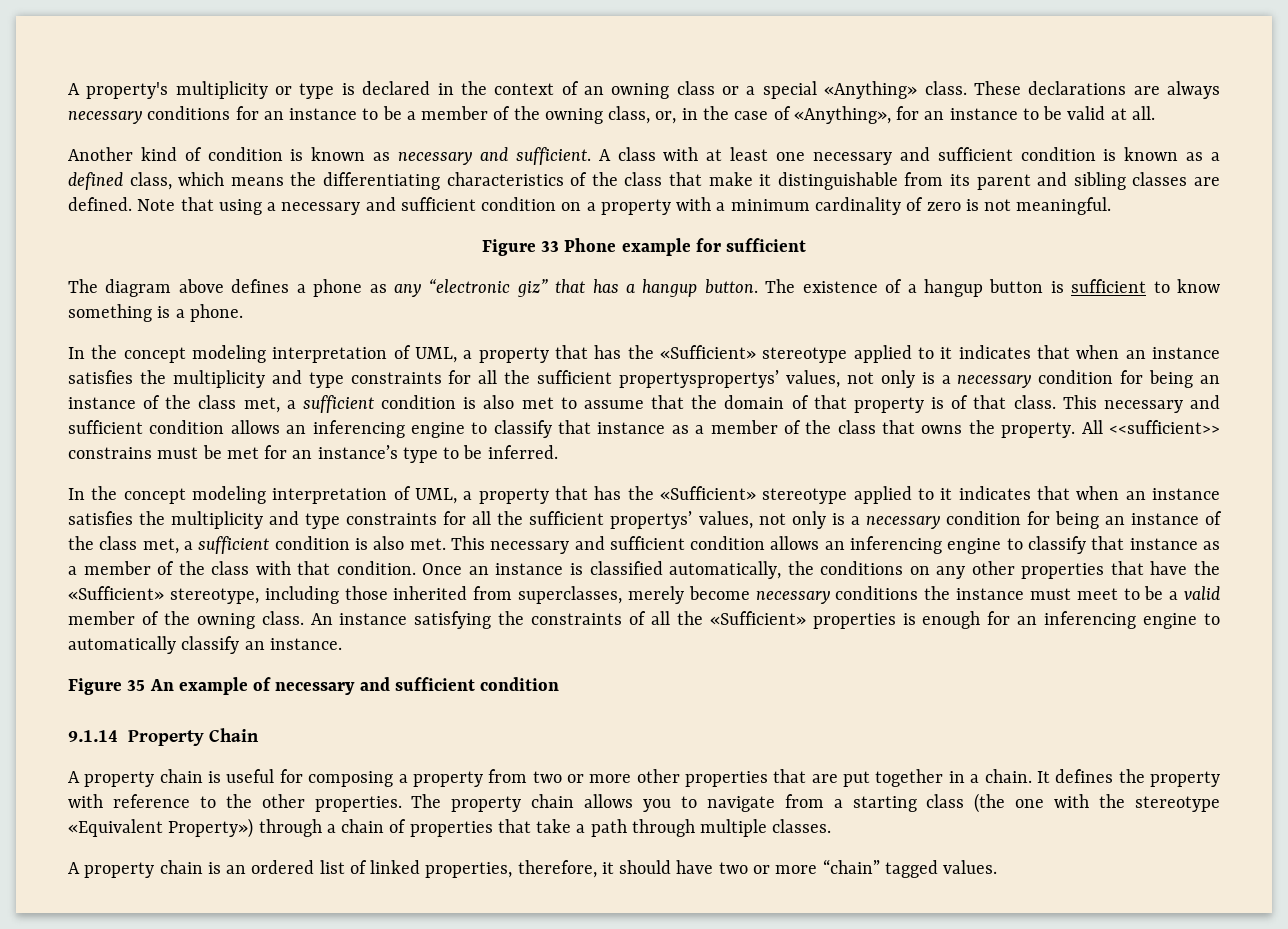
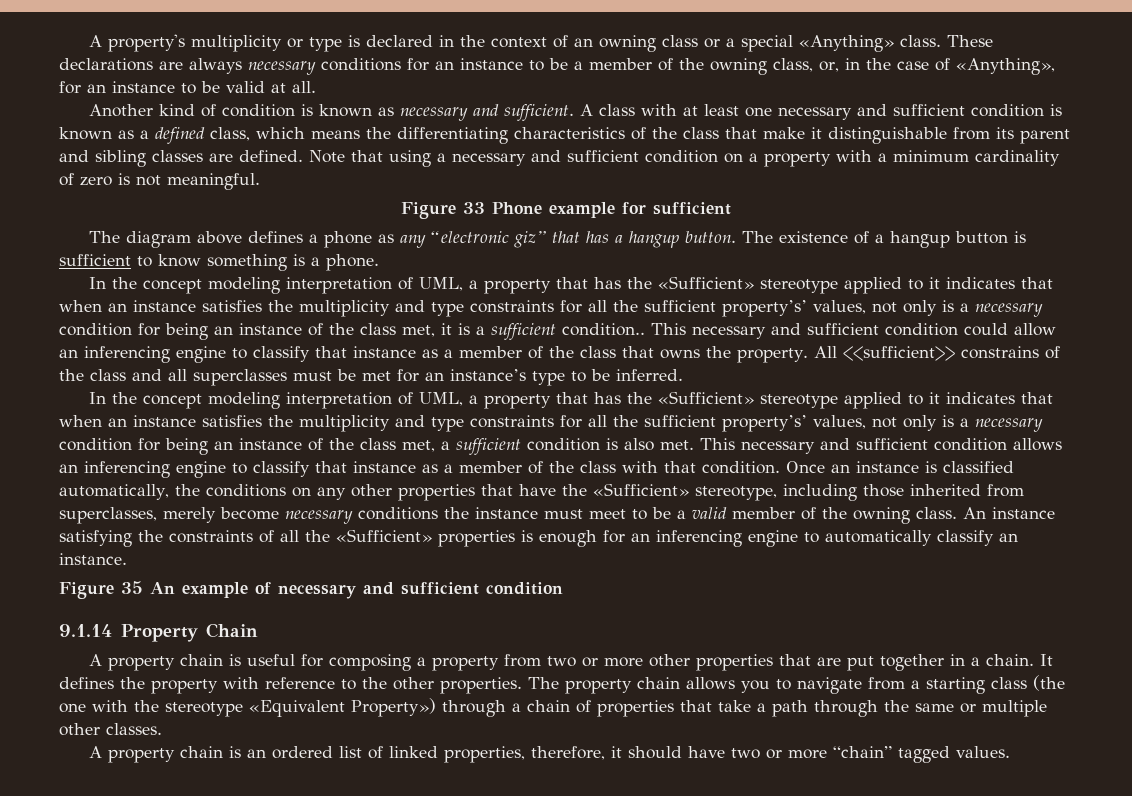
[618,370,779,388] propertyspropertys’ -> [722,300,807,317] property’s’
[286,395,1220,413] [68,420,280,434] a sufficient condition is also met to assume that the domain of that property is of that class. This necessary and sufficient condition allows -> [441,323,1056,340] it is a sufficient condition.. This necessary and sufficient condition could allow
(152, 453) none -> [1044,346,1060,359] [59,369,287,386] of the class and all superclasses
[610,511,693,529] propertys’ -> [722,415,807,432] property’s’
[700,819,768,837] multiple -> [884,700,1047,717] [59,723,100,736] the same or multiple other

